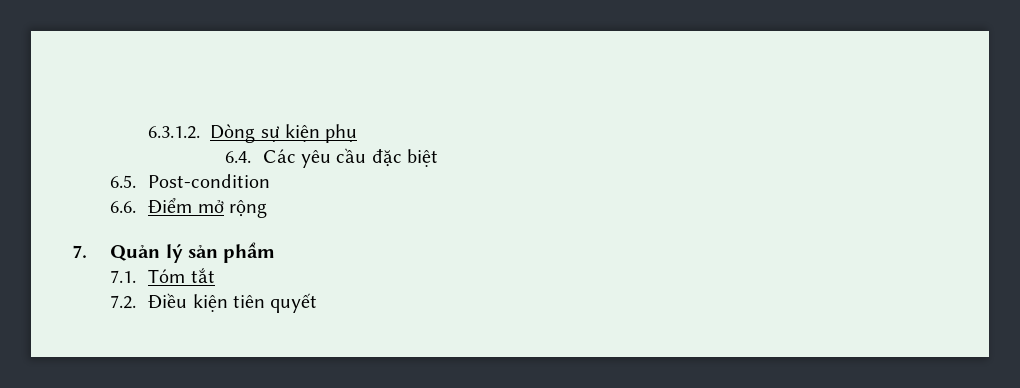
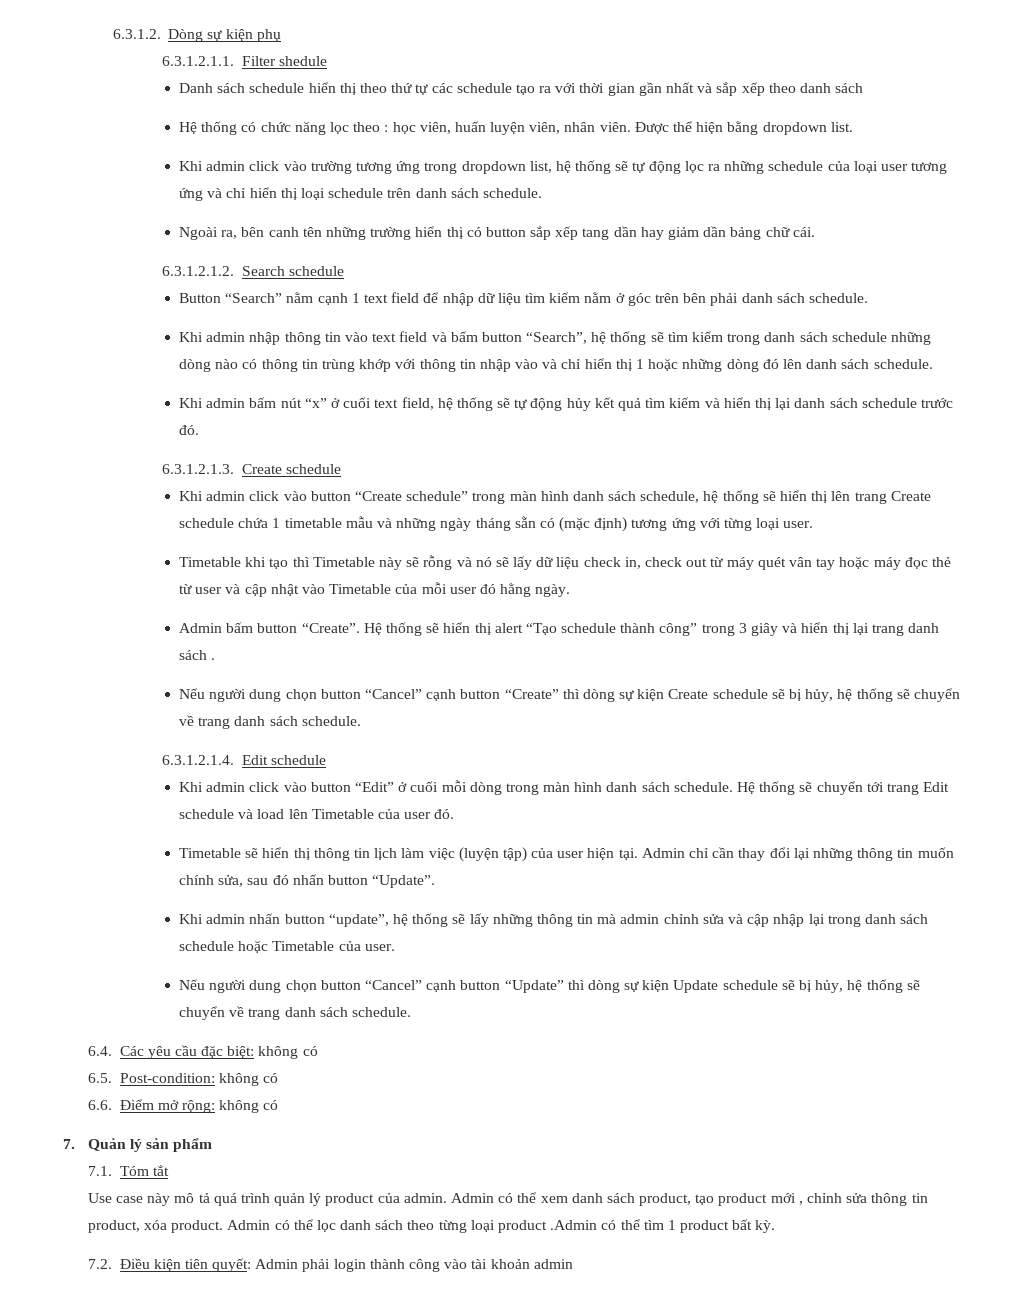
[224,148,439,168] [110,174,271,188] 6.4. Các yêu cầu đặc biệt // 6.5. Post-condition -> [162,56,327,66] [179,82,864,96] [179,121,853,135] [179,160,948,174] [179,187,542,201] [179,226,815,240] [162,266,344,276] [179,292,868,306] [179,331,931,345] [179,358,933,372] [179,397,953,411] [179,425,200,435] [162,464,341,474] [179,490,931,504] [179,516,814,532] [179,555,951,570] [179,582,571,597] [179,622,940,636] [179,650,216,660] [179,688,960,702] [179,715,361,729] [162,755,326,765] [179,780,950,795] [179,809,455,819] [179,847,954,862] [179,874,436,888] [179,913,929,927] [179,940,395,953] [179,979,920,993] [179,1006,411,1020] [87,1045,318,1059] [87,1073,278,1086] 6.3.1.2.1.1. Filter shedule // Danh sách schedule hiển thị theo thứ tự các schedule tạo ra với thời gian gần nhất và sắp xếp theo danh sách // Hệ thống có chức năng lọc theo : học viên, huấn luyện viên, nhân viên. Được thể hiện bằng dropdown list. // Khi admin click vào trường tương ứng trong dropdown list, hệ thống sẽ tự động lọc ra những schedule của loại user tương ứng và chỉ hiển thị loại schedule trên danh sách schedule. // Ngoài ra, bên canh tên những trường hiển thị có button sắp xếp tang dần hay giảm dần bảng chữ cái. // 6.3.1.2.1.2. Search schedule // Button “Search” nằm cạnh 1 text field để nhập dữ liệu tìm kiếm nằm ở góc trên bên phải danh sách schedule. // Khi admin nhập thông tin vào text field và bấm button “Search”, hệ thống sẽ tìm kiếm trong danh sách schedule những dòng nào có thông tin trùng khớp với thông tin nhập vào và chỉ hiển thị 1 hoặc những dòng đó lên danh sách schedule. // Khi admin bấm nút “x” ở cuối text field, hệ thống sẽ tự động hủy kết quả tìm kiếm và hiển thị lại danh sách schedule trước đó. // 6.3.1.2.1.3. Create schedule // Khi admin click vào button “Create schedule” trong màn hình danh sách schedule, hệ thống sẽ hiển thị lên trang Create schedule chứa 1 timetable mẫu và những ngày tháng sẵn có (mặc định) tương ứng với từng loại user. // Timetable khi tạo thì Timetable này sẽ rỗng và nó sẽ lấy dữ liệu check in, check out từ máy quét vân tay hoặc máy đọc thẻ từ user và cập nhật vào Timetable của mỗi user đó hằng ngày. // Admin bấm button “Create”. Hệ thống sẽ hiển thị alert “Tạo schedule thành công” trong 3 giây và hiển thị lại trang danh sách . // Nếu người dung chọn button “Cancel” cạnh button “Create” thì dòng sự kiện Create schedule sẽ bị hủy, hệ thống sẽ chuyển về trang danh sách schedule. // 6.3.1.2.1.4. Edit schedule // Khi admin click vào button “Edit” ở cuối mỗi dòng trong màn hình danh sách schedule. Hệ thống sẽ chuyển tới trang Edit schedule và load lên Timetable của user đó. // Timetable sẽ hiển thị thông tin lịch làm việc (luyện tập) của user hiện tại. Admin chỉ cần thay đổi lại những thông tin muốn chính sửa, sau đó nhấn button “Update”. // Khi admin nhấn button “update”, hệ thống sẽ lấy những thông tin mà admin chỉnh sửa và cập nhập lại trong danh sách schedule hoặc Timetable của user. // Nếu người dung chọn button “Cancel” cạnh button “Update” thì dòng sự kiện Update schedule sẽ bị hủy, hệ thống sẽ chuyển về trang danh sách schedule. // 6.4. Các yêu cầu đặc biệt: không có // 6.5. Post-condition: không có
[229,200,268,218] rộng -> [181,1100,279,1113] rộng: không có
[110,293,318,313] 7.2. Điều kiện tiên quyết -> [87,1192,928,1206] [87,1219,776,1233] [87,1258,573,1272] Use case này mô tả quá trình quản lý product của admin. Admin có thể xem danh sách product, tạo product mới , chỉnh sửa thông tin product, xóa product. Admin có thể lọc danh sách theo từng loại product .Admin có thể tìm 1 product bất kỳ. // 7.2. Điều kiện tiên quyết: Admin phải login thành công vào tài khoản admin

